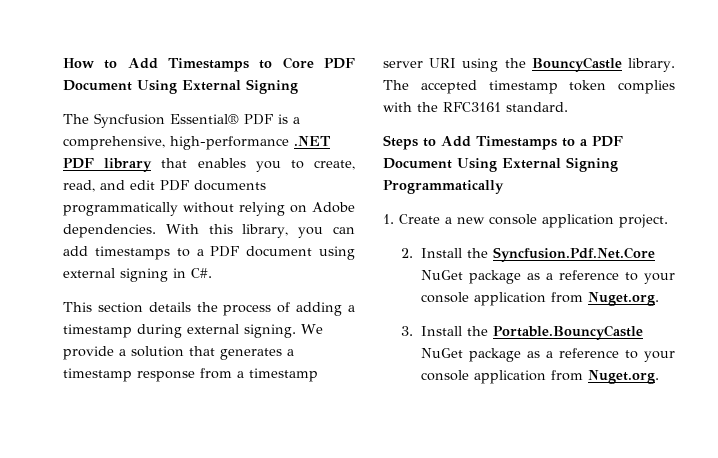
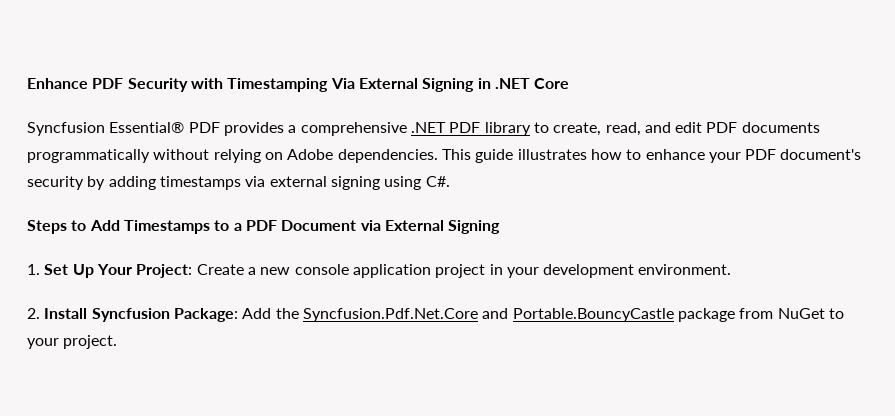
[63,57,355,72] [63,79,298,94] [63,113,300,128] [63,136,331,150] [63,158,281,172] How to Add Timestamps to Core PDF Document Using External Signing // The Syncfusion Essential® PDF is a comprehensive, high-performance .NET PDF library that enables you -> [27,78,570,92] [27,122,531,136] Enhance PDF Security with Timestamping Via External Signing in .NET Core // Syncfusion Essential® PDF provides a comprehensive .NET PDF library
[165,224,355,238] [63,246,355,260] With this library, you can add timestamps to a PDF document using -> [441,149,862,163] [27,176,266,190] This guide illustrates how to enhance your PDF document's security by adding timestamps via
[173,268,186,278] in -> [384,176,422,190] using
[63,302,355,316] [63,324,323,338] [63,346,294,360] [63,368,318,382] [383,57,676,72] [383,80,675,94] [383,102,568,112] // This section details the process of adding a timestamp during external signing. We provide a solution that generates a timestamp response from a timestamp server URI using the BouncyCastle library. The accepted timestamp token complies with the RFC3161 standard. -> (450, 181) none
[457,157,618,172] [383,180,504,194] Using External Signing Programmatically -> [360,220,501,234] via External Signing
(394, 219) none -> [44,264,193,278] Set Up Your Project:
[619,214,668,228] [401,247,655,262] [420,270,675,284] [420,292,659,306] [401,325,643,340] [420,348,675,362] [420,370,659,384] project. // 2. Install the Syncfusion.Pdf.Net.Core NuGet package as a reference to your console application from Nuget.org. // 3. Install the Portable.BouncyCastle NuGet package as a reference to your console application from Nuget.org. -> [435,264,732,278] [27,308,844,322] [27,335,118,349] project in your development environment. // 2. Install Syncfusion Package: Add the Syncfusion.Pdf.Net.Core and Portable.BouncyCastle package from NuGet to your project.

